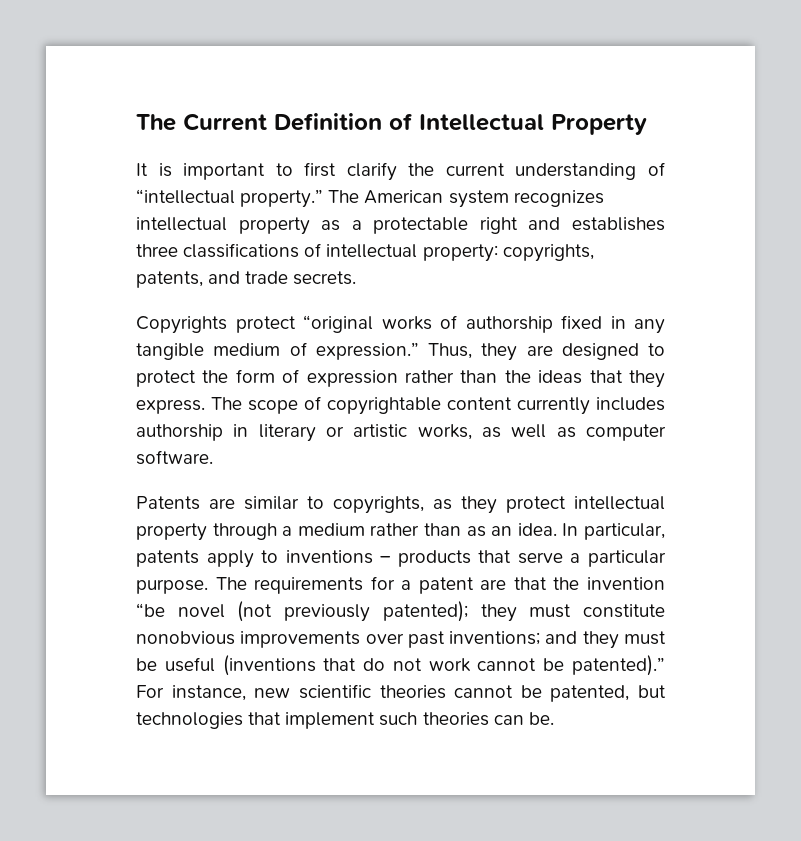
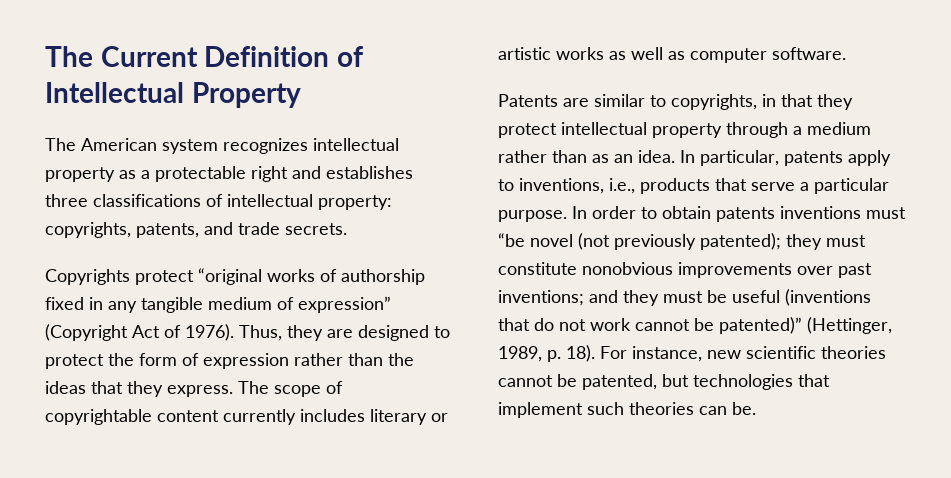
[136,162,665,181] [136,189,324,208] It is important to first clarify the current understanding of “intellectual property.” -> (301, 95) none
[315,342,419,360] expression.” -> [298,296,391,313] [45,324,234,341] expression” (Copyright Act of 1976).
[136,424,249,441] authorship in -> (365, 415) none
[417,424,472,440] works, -> [556,47,604,60] works
[433,499,452,510] as -> [762,94,813,107] in that
[285,550,392,564] inventions – -> [519,178,635,194] inventions, i.e.,
[215,576,665,594] The requirements for a patent are that the invention -> [572,206,906,222] In order to obtain patents inventions must
[572,655,665,676] patented).” -> [719,317,892,334] [498,345,595,362] patented)” (Hettinger, 1989, p. 18).

